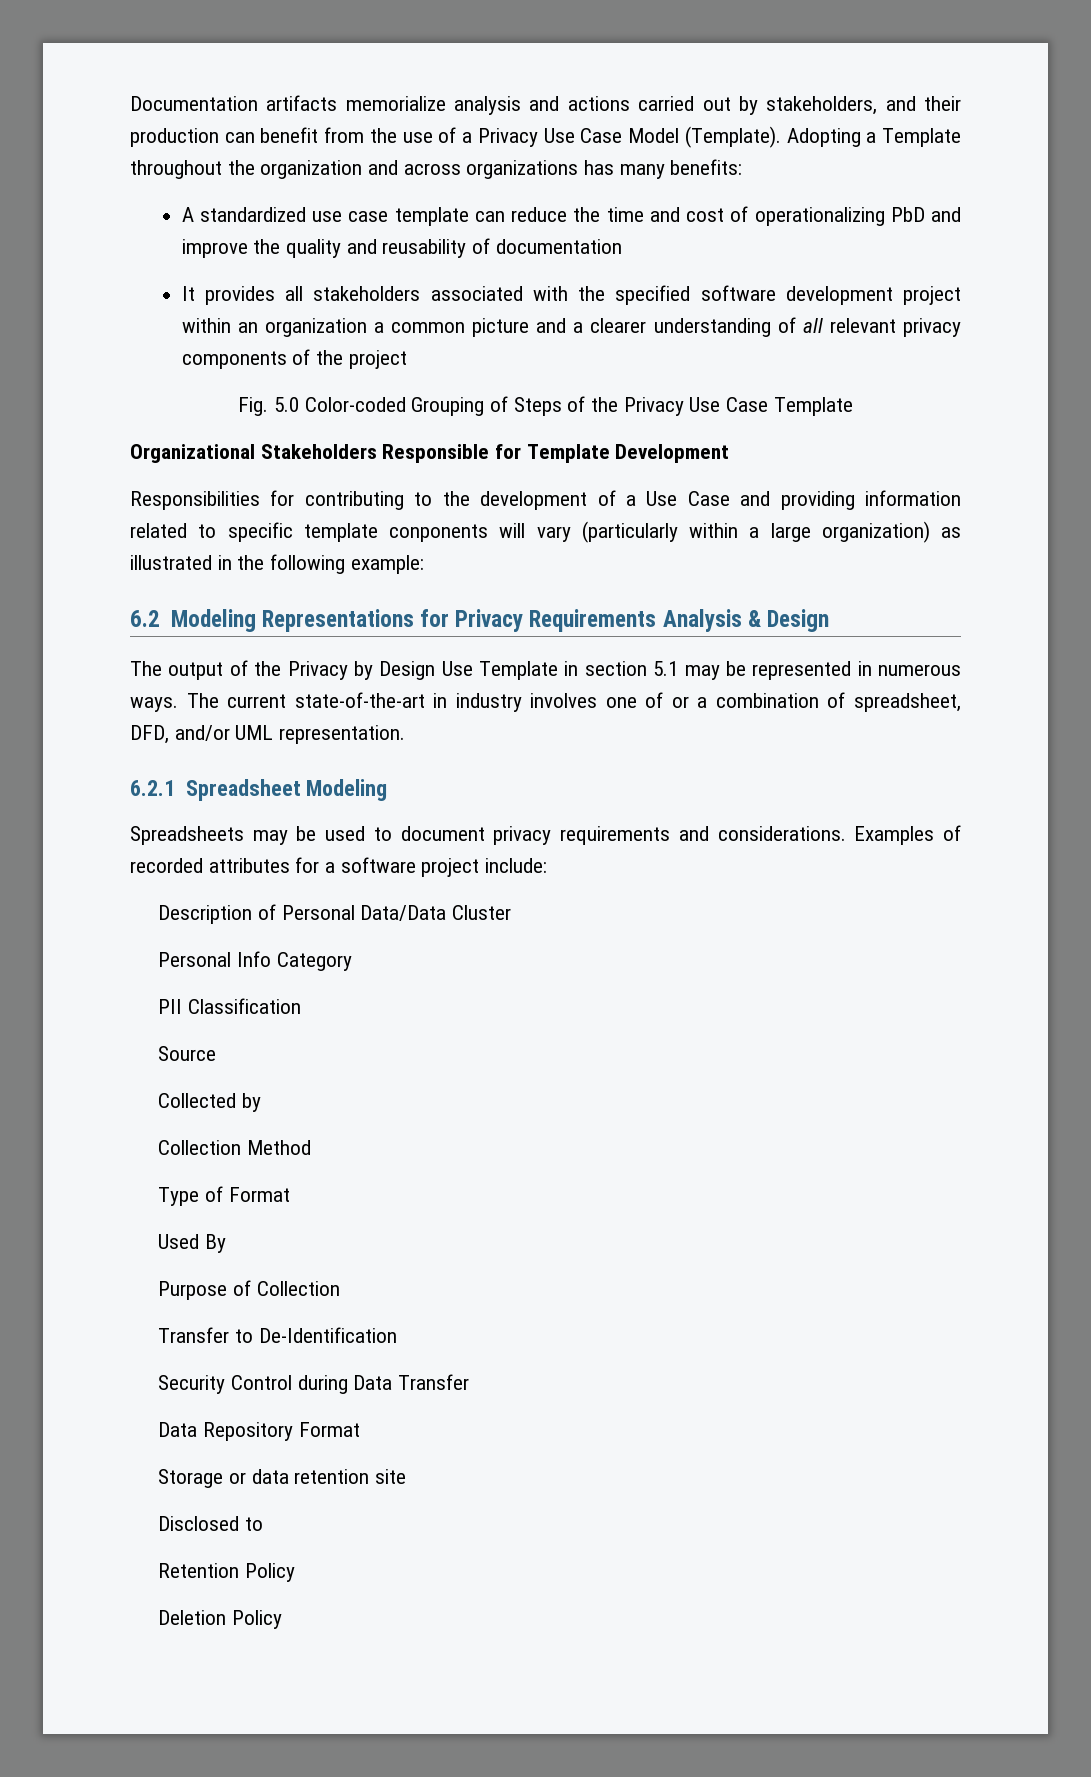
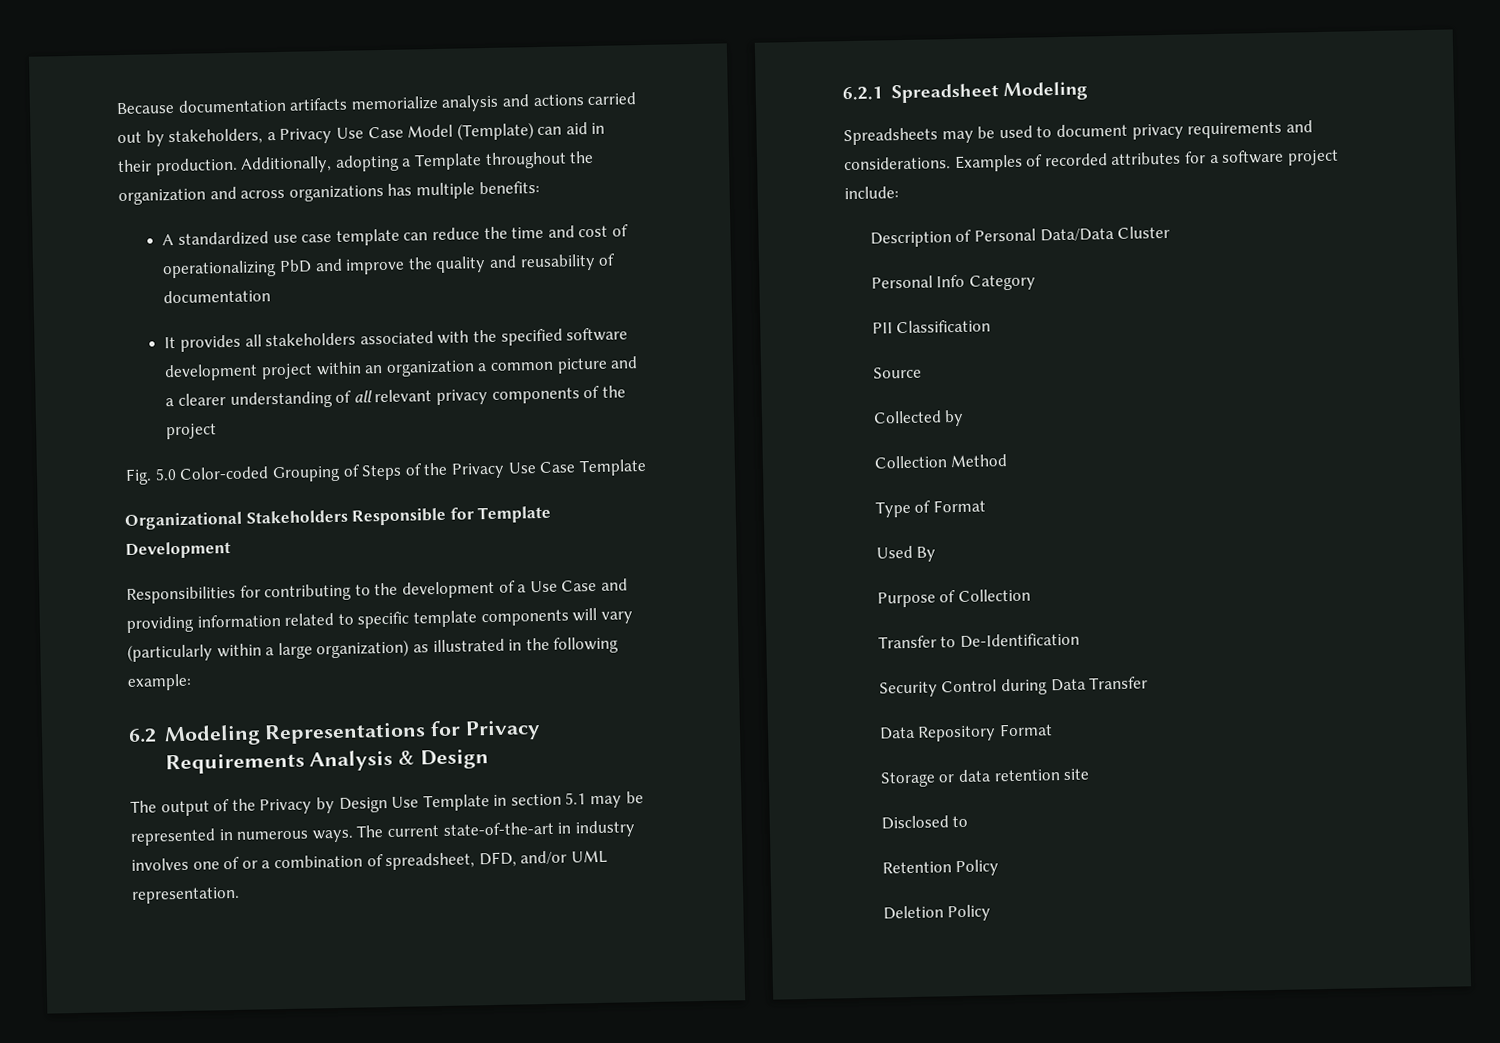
[130,96,258,111] Documentation -> [116,98,287,115] Because documentation
[885,96,962,111] [130,127,457,147] and their production can benefit from the use of -> (264, 137) none
[684,126,861,148] (Template). Adopting -> [456,122,606,141] [117,154,400,176] (Template) can aid in their production. Additionally, adopting
[619,164,665,179] many -> [415,182,475,200] multiple
[389,524,488,542] conponents -> [480,609,569,627] components

